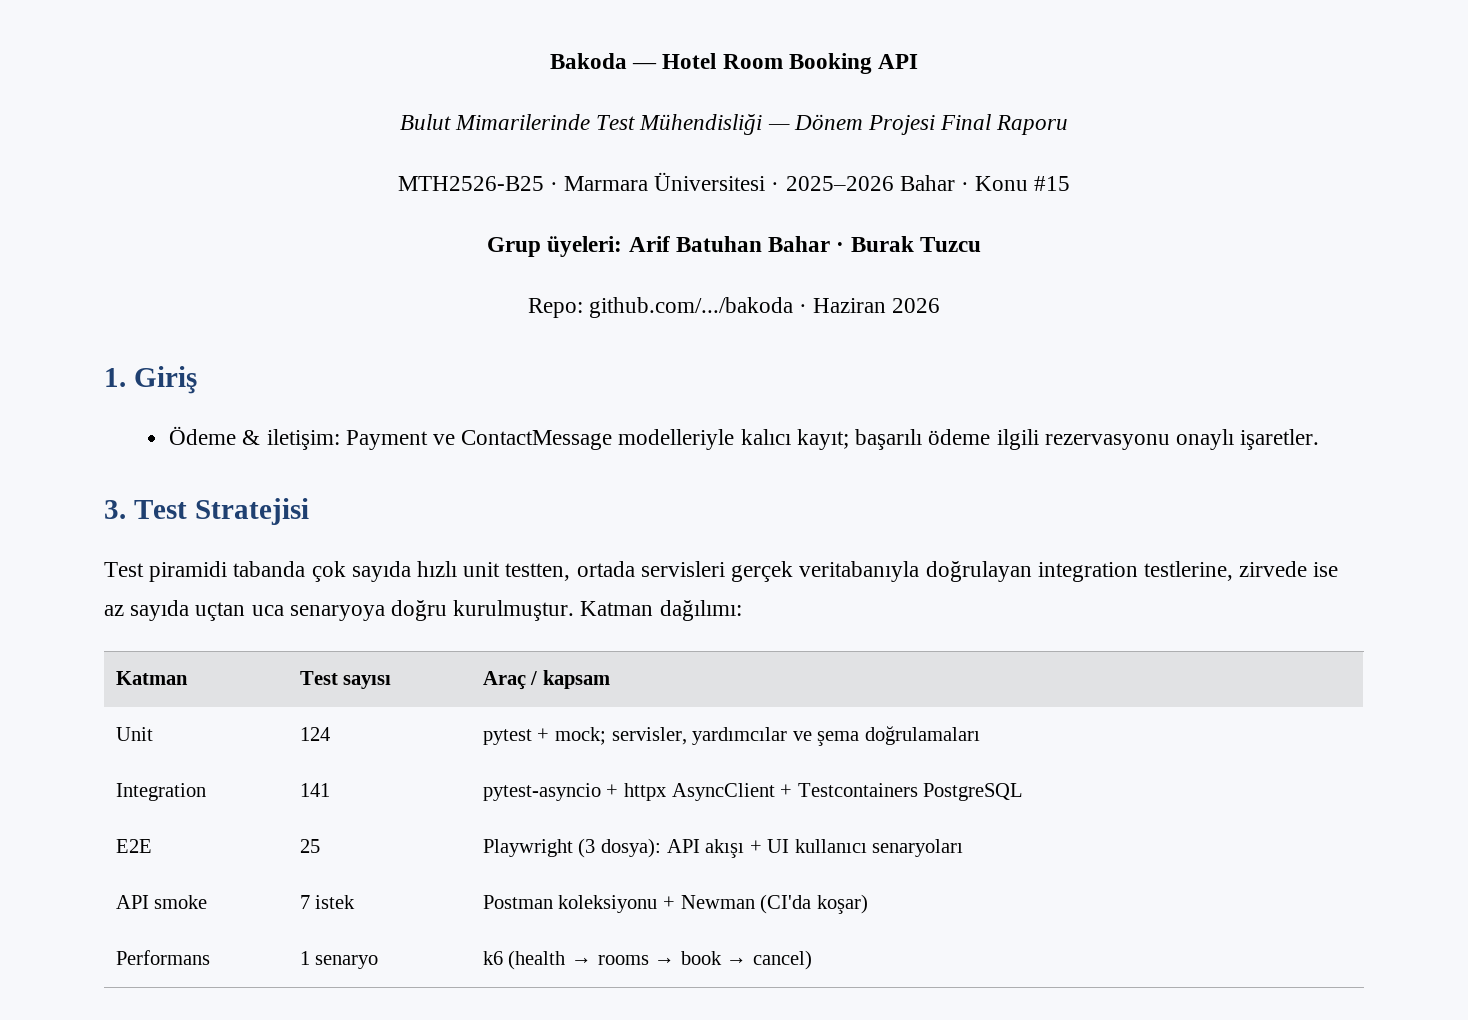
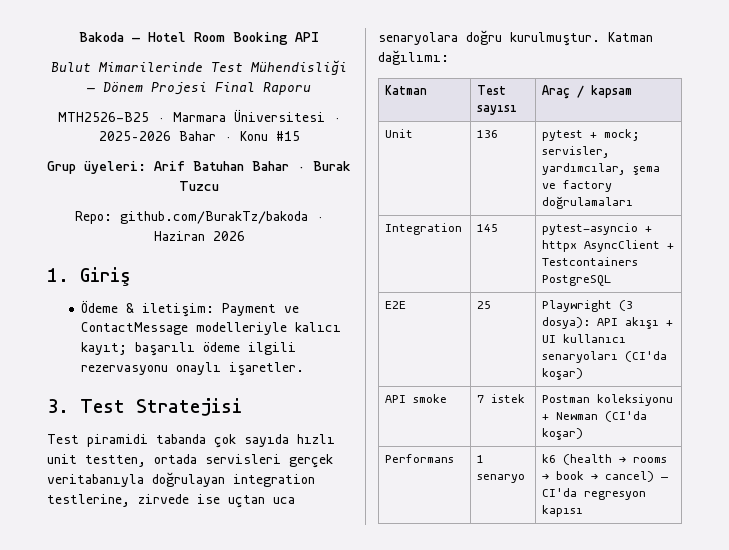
[588,297,793,318] github.com/.../bakoda -> [119,211,308,224] github.com/BurakTz/bakoda
[104,600,190,621] az sayıda -> (220, 499) none
[289,605,385,621] senaryoya -> [378,32,458,45] senaryolara
[299,727,330,741] 124 -> [477,130,499,138] 136
[692,727,860,746] yardımcılar ve şema -> [542,163,661,175] [542,180,613,192] yardımcılar, şema ve factory
[299,783,330,797] 141 -> [477,224,499,232] 145
(964, 848) none -> [625,351,668,362] [542,368,584,380] (CI'da koşar)
(812, 960) none -> [661,477,670,480] [542,488,647,500] [542,505,584,517] — CI'da regresyon kapısı

